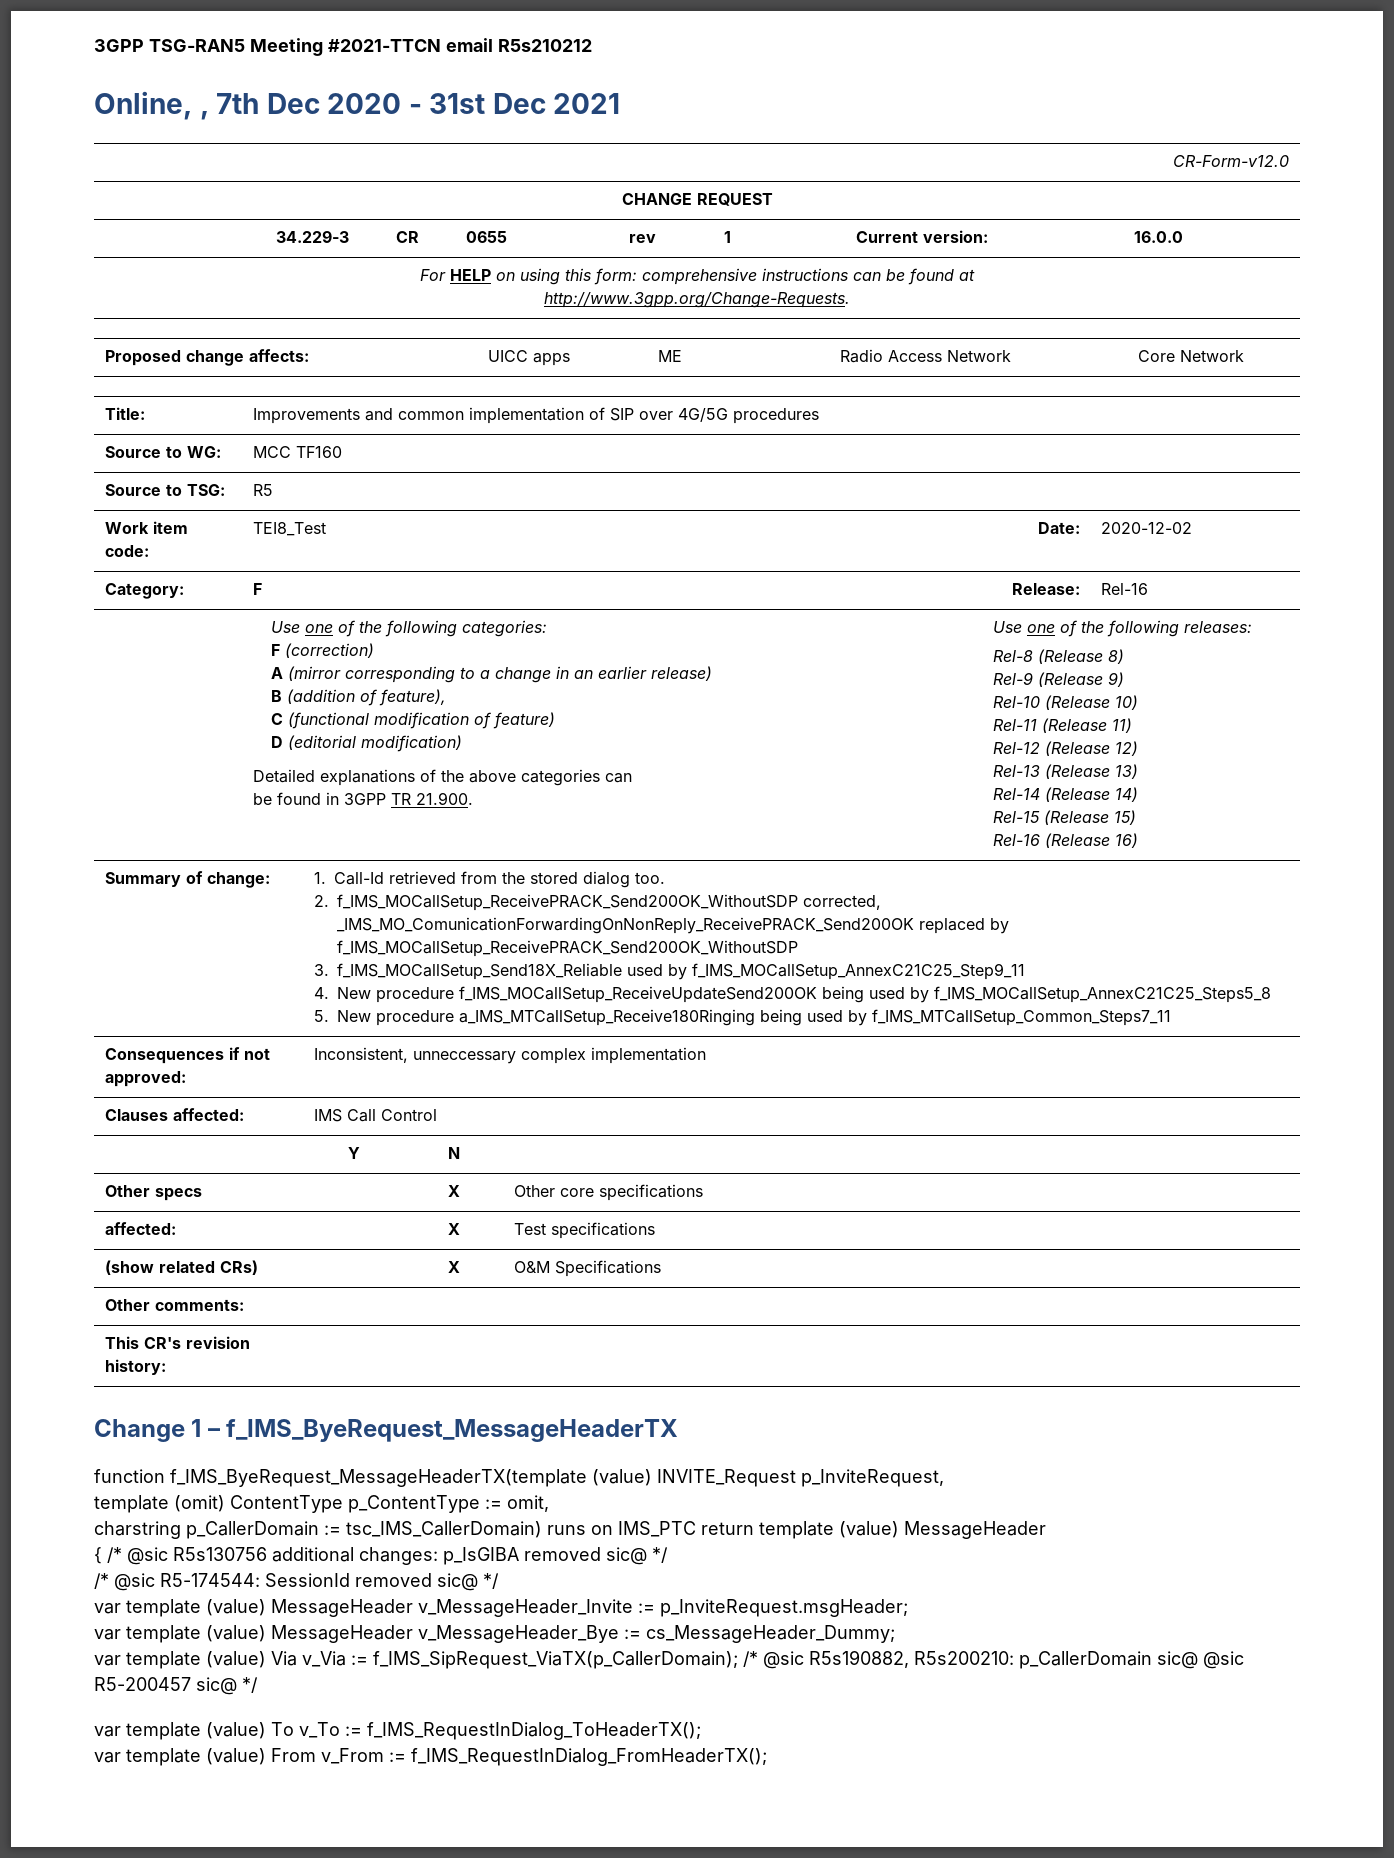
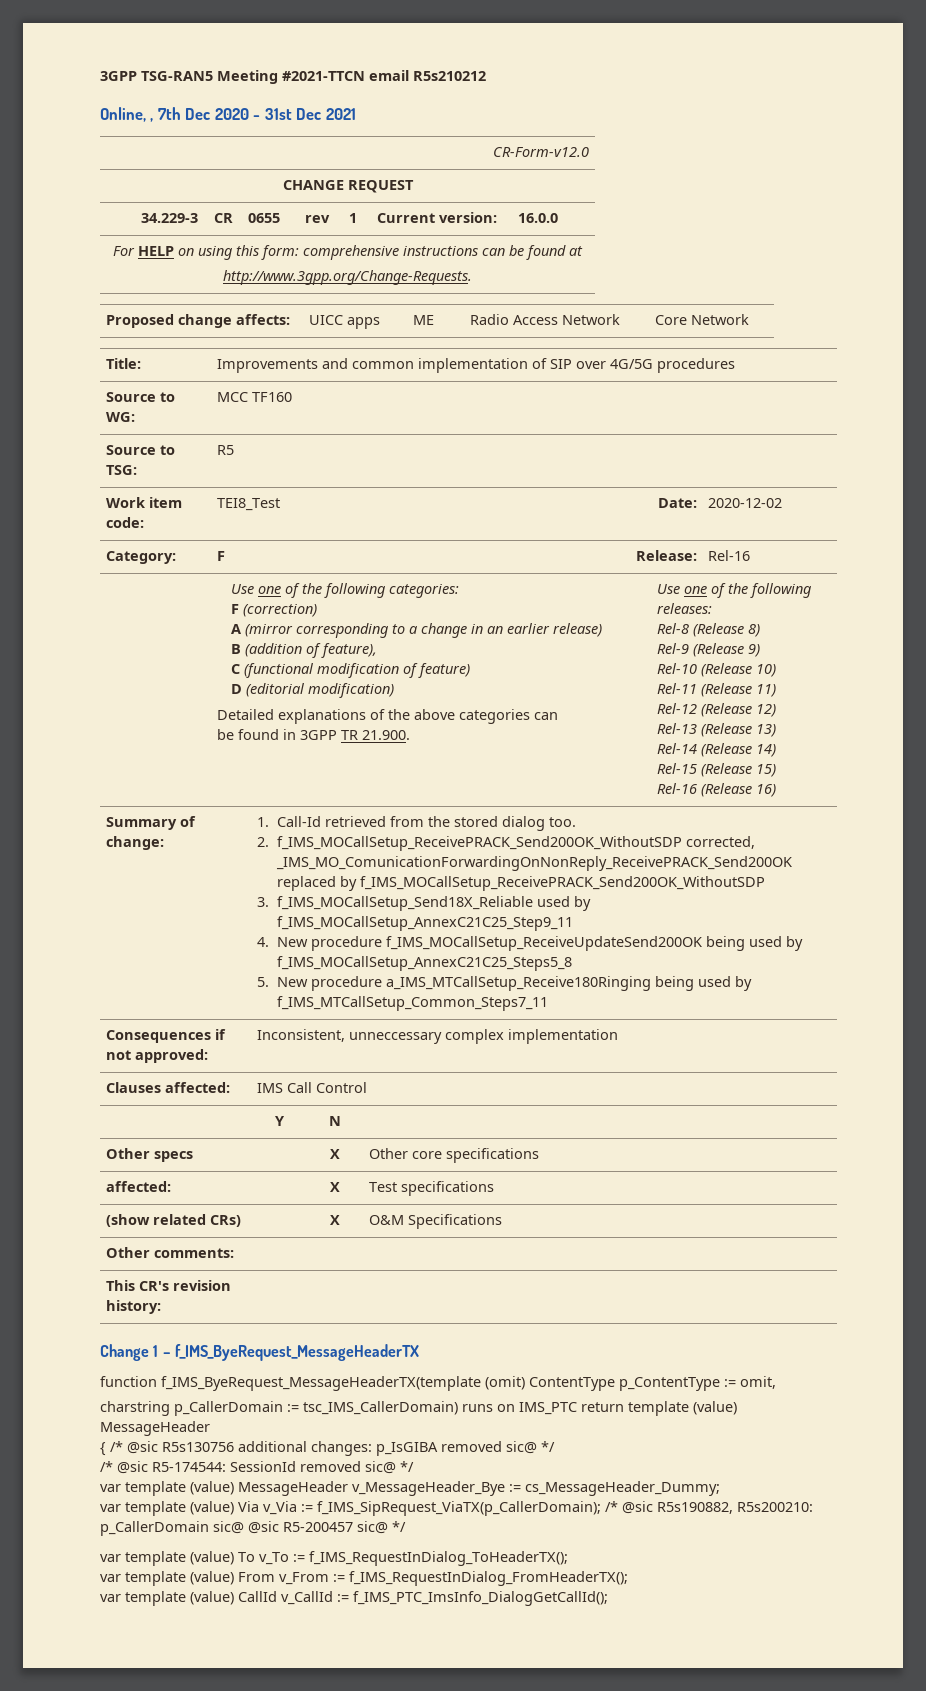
[592,1469,944,1487] [94,1495,169,1513] (value) INVITE_Request p_InviteRequest, // template -> (481, 1383) none
[94,1599,908,1617] // var template (value) MessageHeader v_MessageHeader_Invite := p_InviteRequest.msgHeader; -> (414, 1466) none
(767, 1757) none -> [100,1591,608,1606] // var template (value) CallId v_CallId := f_IMS_PTC_ImsInfo_DialogGetCallId();

